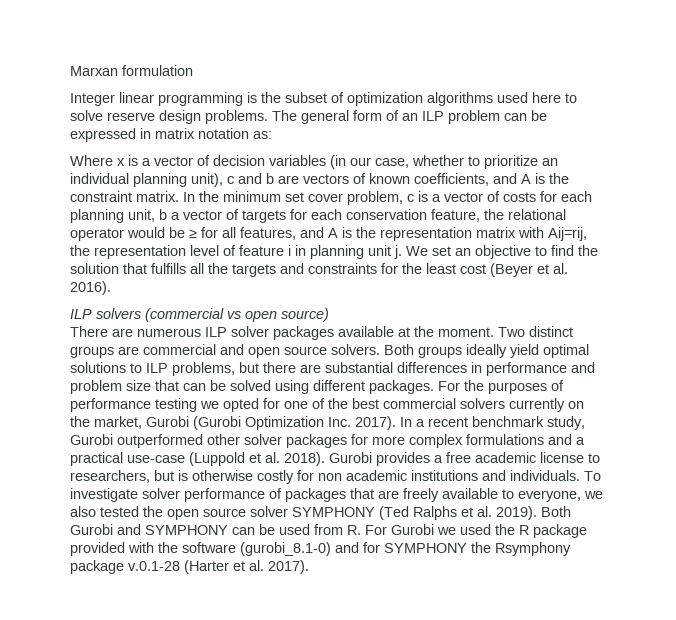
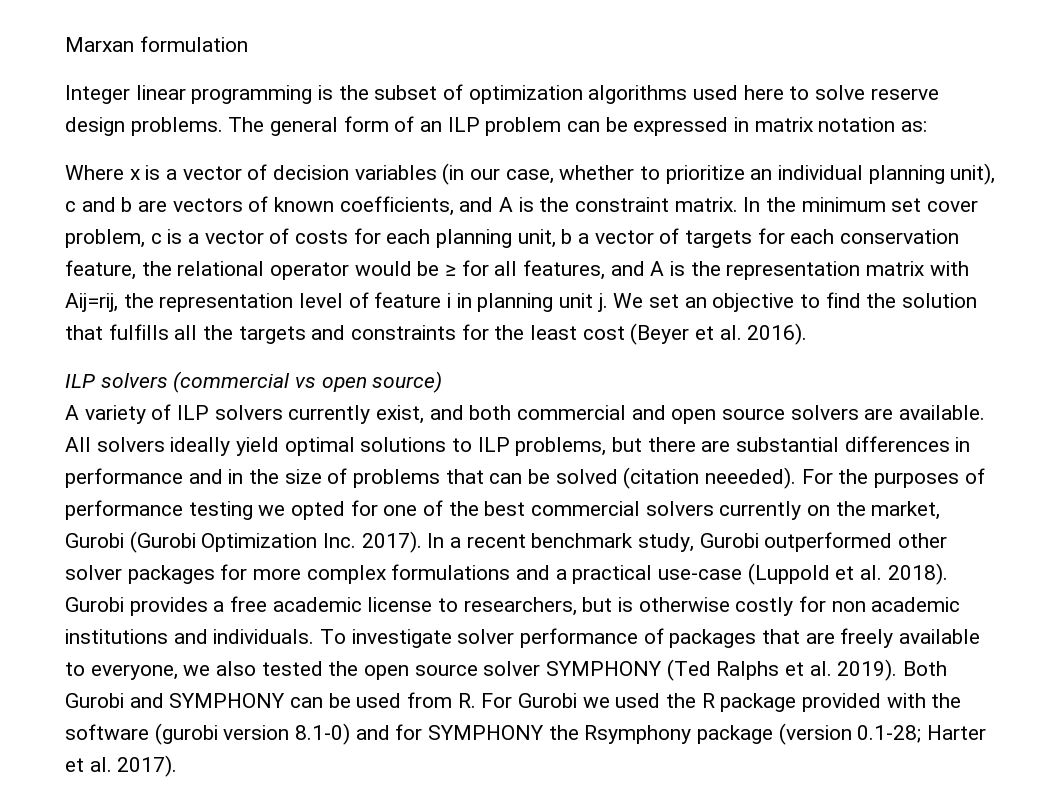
[70,326,573,340] [70,344,462,358] There are numerous ILP solver packages available at the moment. Two distinct groups are commercial and open source solvers. Both groups -> [65,404,986,424] [65,437,165,452] A variety of ILP solvers currently exist, and both commercial and open source solvers are available. All solvers
[70,380,151,394] problem size -> [228,468,441,488] in the size of problems
[275,380,434,394] using different packages. -> [623,467,797,489] (citation neeeded).
[240,542,331,556] (gurobi_8.1-0) -> [154,723,351,745] (gurobi version 8.1-0)
[128,560,229,574] v.0.1-28 (Harter -> [778,723,987,745] (version 0.1-28; Harter

